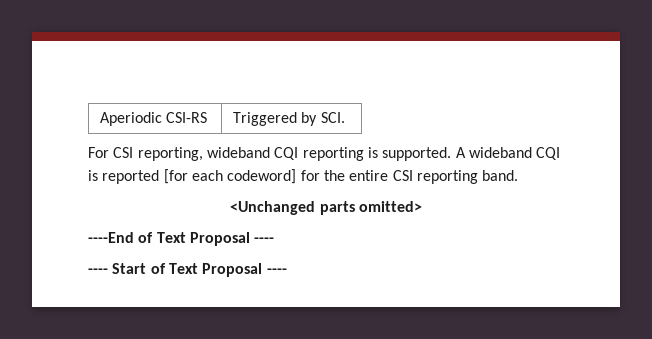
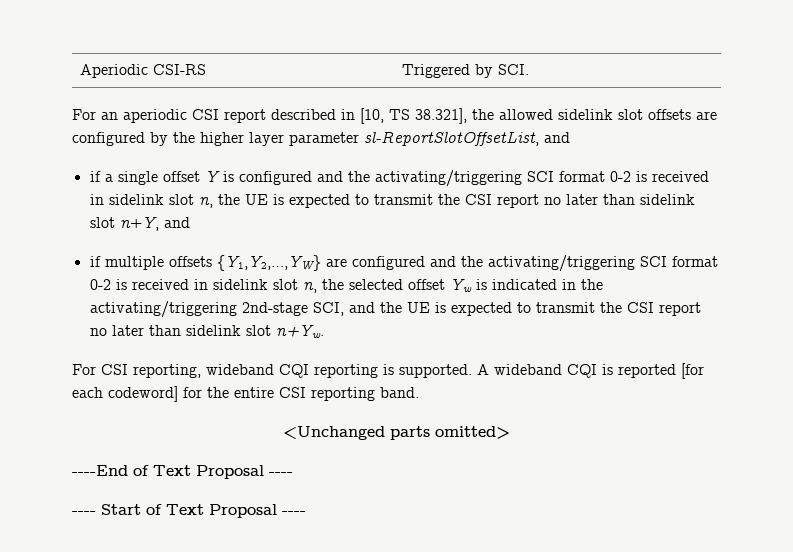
(345, 117) none -> [72,108,717,124] [72,131,570,146] [89,170,709,187] [89,194,695,208] [89,216,190,231] [89,255,718,272] [89,278,603,293] [89,301,701,318] [89,324,324,338] // For an aperiodic CSI report described in [10, TS 38.321], the allowed sidelink slot offsets are configured by the higher layer parameter sl-ReportSlotOffsetList, and // if a single offset Y is configured and the activating/triggering SCI format 0-2 is received in sidelink slot n, the UE is expected to transmit the CSI report no later than sidelink slot n+Y, and // if multiple offsets {Y1,Y2,…,YW} are configured and the activating/triggering SCI format 0-2 is received in sidelink slot n, the selected offset Yw is indicated in the activating/triggering 2nd-stage SCI, and the UE is expected to transmit the CSI report no later than sidelink slot n+Yw.

